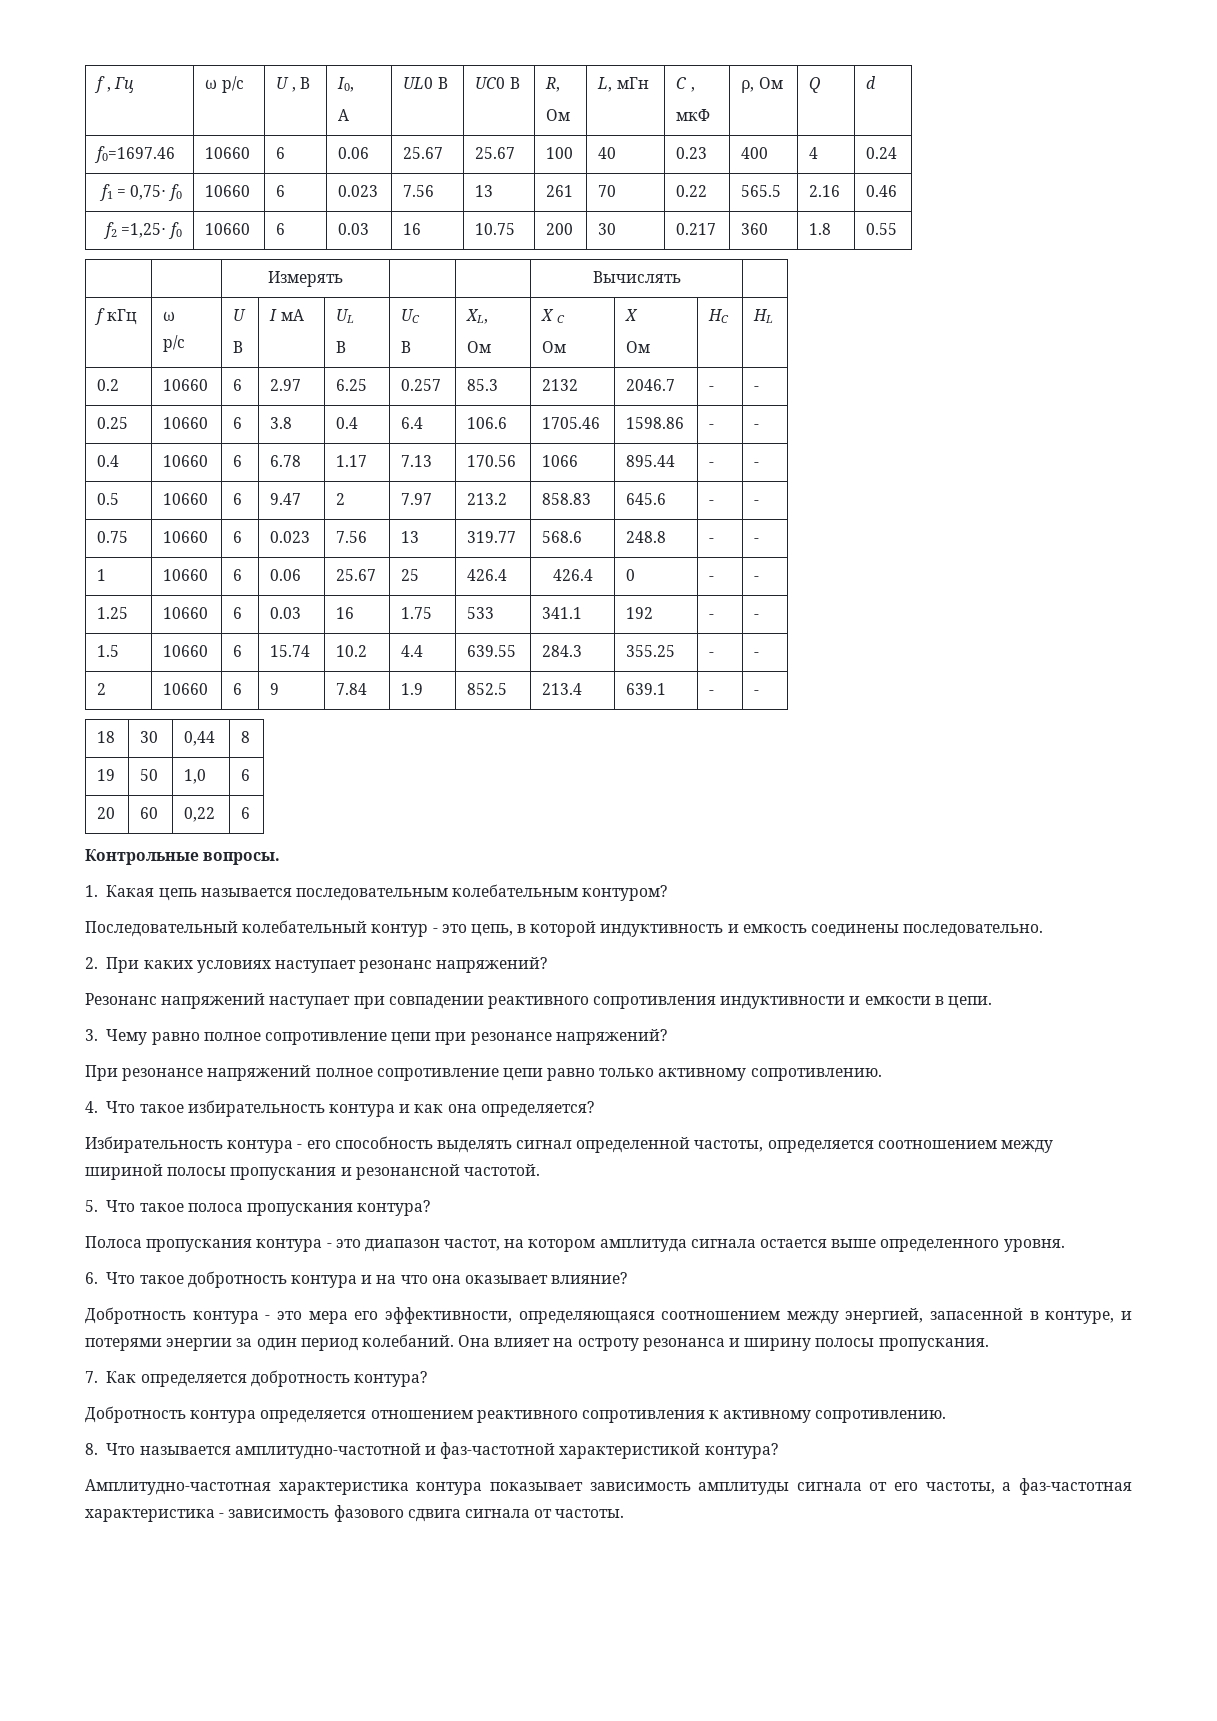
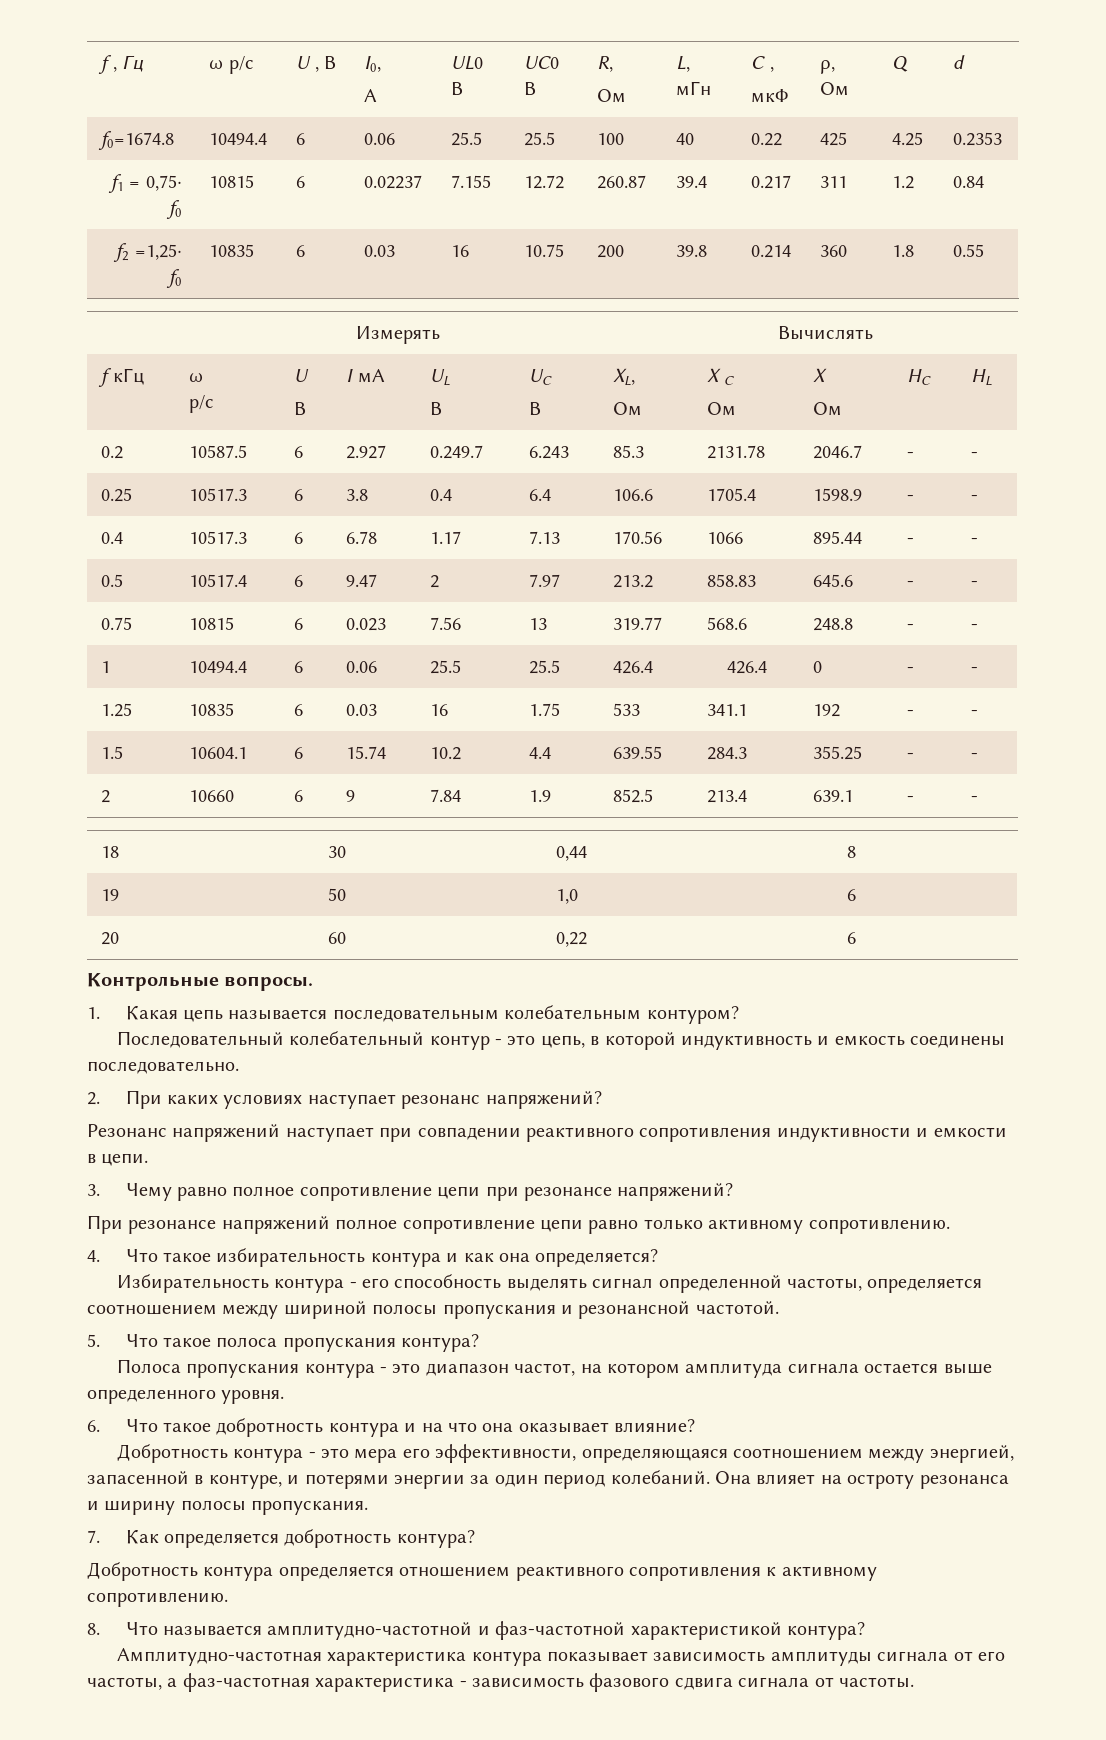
[94,146,176,163] [205,147,251,159] [276,147,286,159] [338,147,370,159] [403,147,444,159] [475,147,516,159] f0=1697.46 | 10660 | 6 | 0.06 | 25.67 | 25.67 -> [98,131,175,150] [209,133,268,145] [296,133,306,145] [364,133,396,145] [451,132,483,146] [524,132,556,146] f0=1674.8 | 10494.4 | 6 | 0.06 | 25.5 | 25.5
[676,147,708,159] [741,147,769,159] [809,147,819,159] [866,147,898,159] 0.23 | 400 | 4 | 0.24 -> [751,133,783,146] [820,132,848,146] [892,132,924,146] [953,132,1003,146] 0.22 | 425 | 4.25 | 0.2353
[205,185,251,197] [276,185,286,197] [338,185,379,197] [403,185,435,197] [475,185,494,197] [546,185,574,197] [598,185,617,197] [676,185,708,197] [741,185,782,197] [809,185,841,197] [866,185,898,197] 10660 | 6 | 0.023 | 7.56 | 13 | 261 | 70 | 0.22 | 565.5 | 2.16 | 0.46 -> [209,175,255,188] [296,176,306,188] [364,175,423,189] [451,175,492,188] [524,175,565,189] [597,175,647,189] [676,176,708,188] [751,175,792,189] [820,176,848,188] [892,176,915,189] [953,176,985,188] 10815 | 6 | 0.02237 | 7.155 | 12.72 | 260.87 | 39.4 | 0.217 | 311 | 1.2 | 0.84
[205,223,251,235] 10660 -> [209,244,255,257] 10835
[598,223,617,235] [676,223,717,235] 30 | 0.217 -> [676,245,708,257] [751,245,792,258] 39.8 | 0.214
[163,379,209,391] [233,379,243,391] [270,379,302,391] [336,379,368,391] [401,379,442,391] 10660 | 6 | 2.97 | 6.25 | 0.257 -> [189,445,248,458] [294,446,304,458] [346,445,387,459] [430,445,484,459] [529,446,570,459] 10587.5 | 6 | 2.927 | 0.249.7 | 6.243
[542,379,579,391] 2132 -> [707,445,766,459] 2131.78
[163,417,209,429] 10660 -> [189,488,248,501] 10517.3
[542,417,601,429] [626,417,685,429] 1705.46 | 1598.86 -> [707,488,757,501] [813,488,863,501] 1705.4 | 1598.9
[163,455,209,467] 10660 -> [189,531,248,544] 10517.3
[163,493,209,505] 10660 -> [189,574,248,587] 10517.4
[163,531,209,543] 10660 -> [189,617,235,630] 10815
[163,569,209,581] [233,569,243,581] [270,569,302,581] [336,569,377,581] [401,569,420,581] 10660 | 6 | 0.06 | 25.67 | 25 -> [189,661,248,673] [294,661,304,673] [346,661,378,673] [430,660,462,674] [529,660,561,674] 10494.4 | 6 | 0.06 | 25.5 | 25.5
[163,607,209,619] 10660 -> [189,703,235,716] 10835
[163,645,209,657] 10660 -> [189,747,248,759] 10604.1

